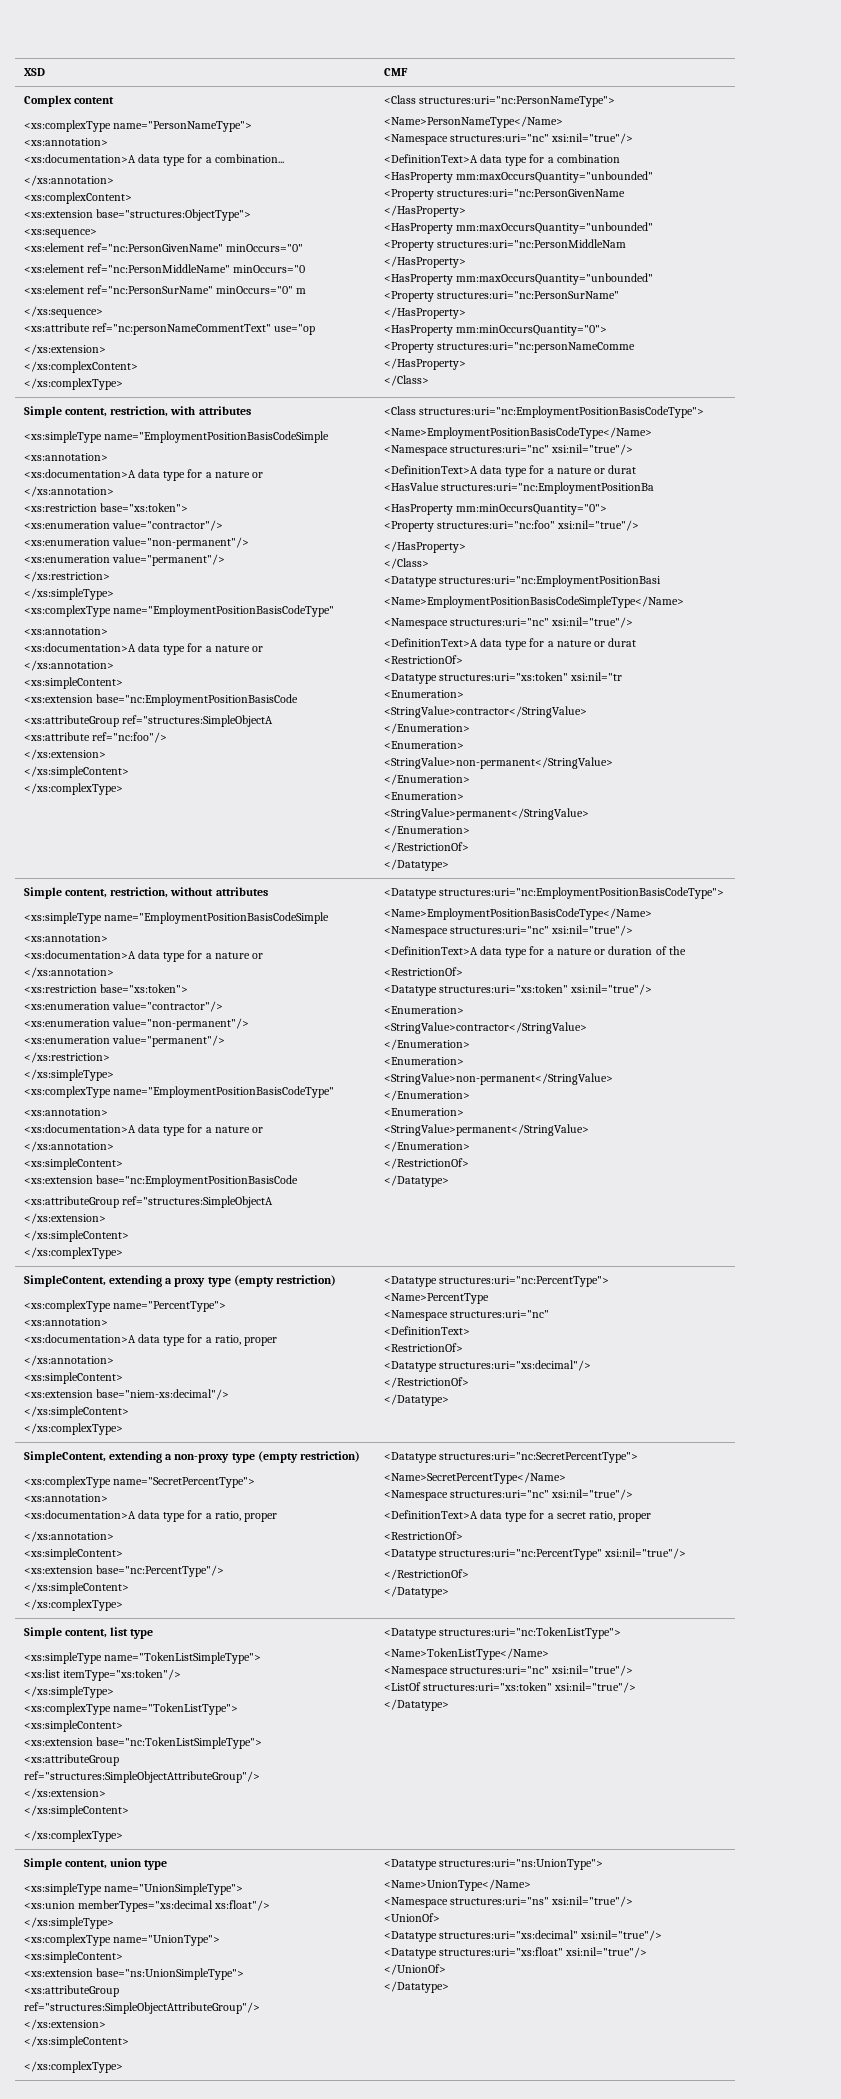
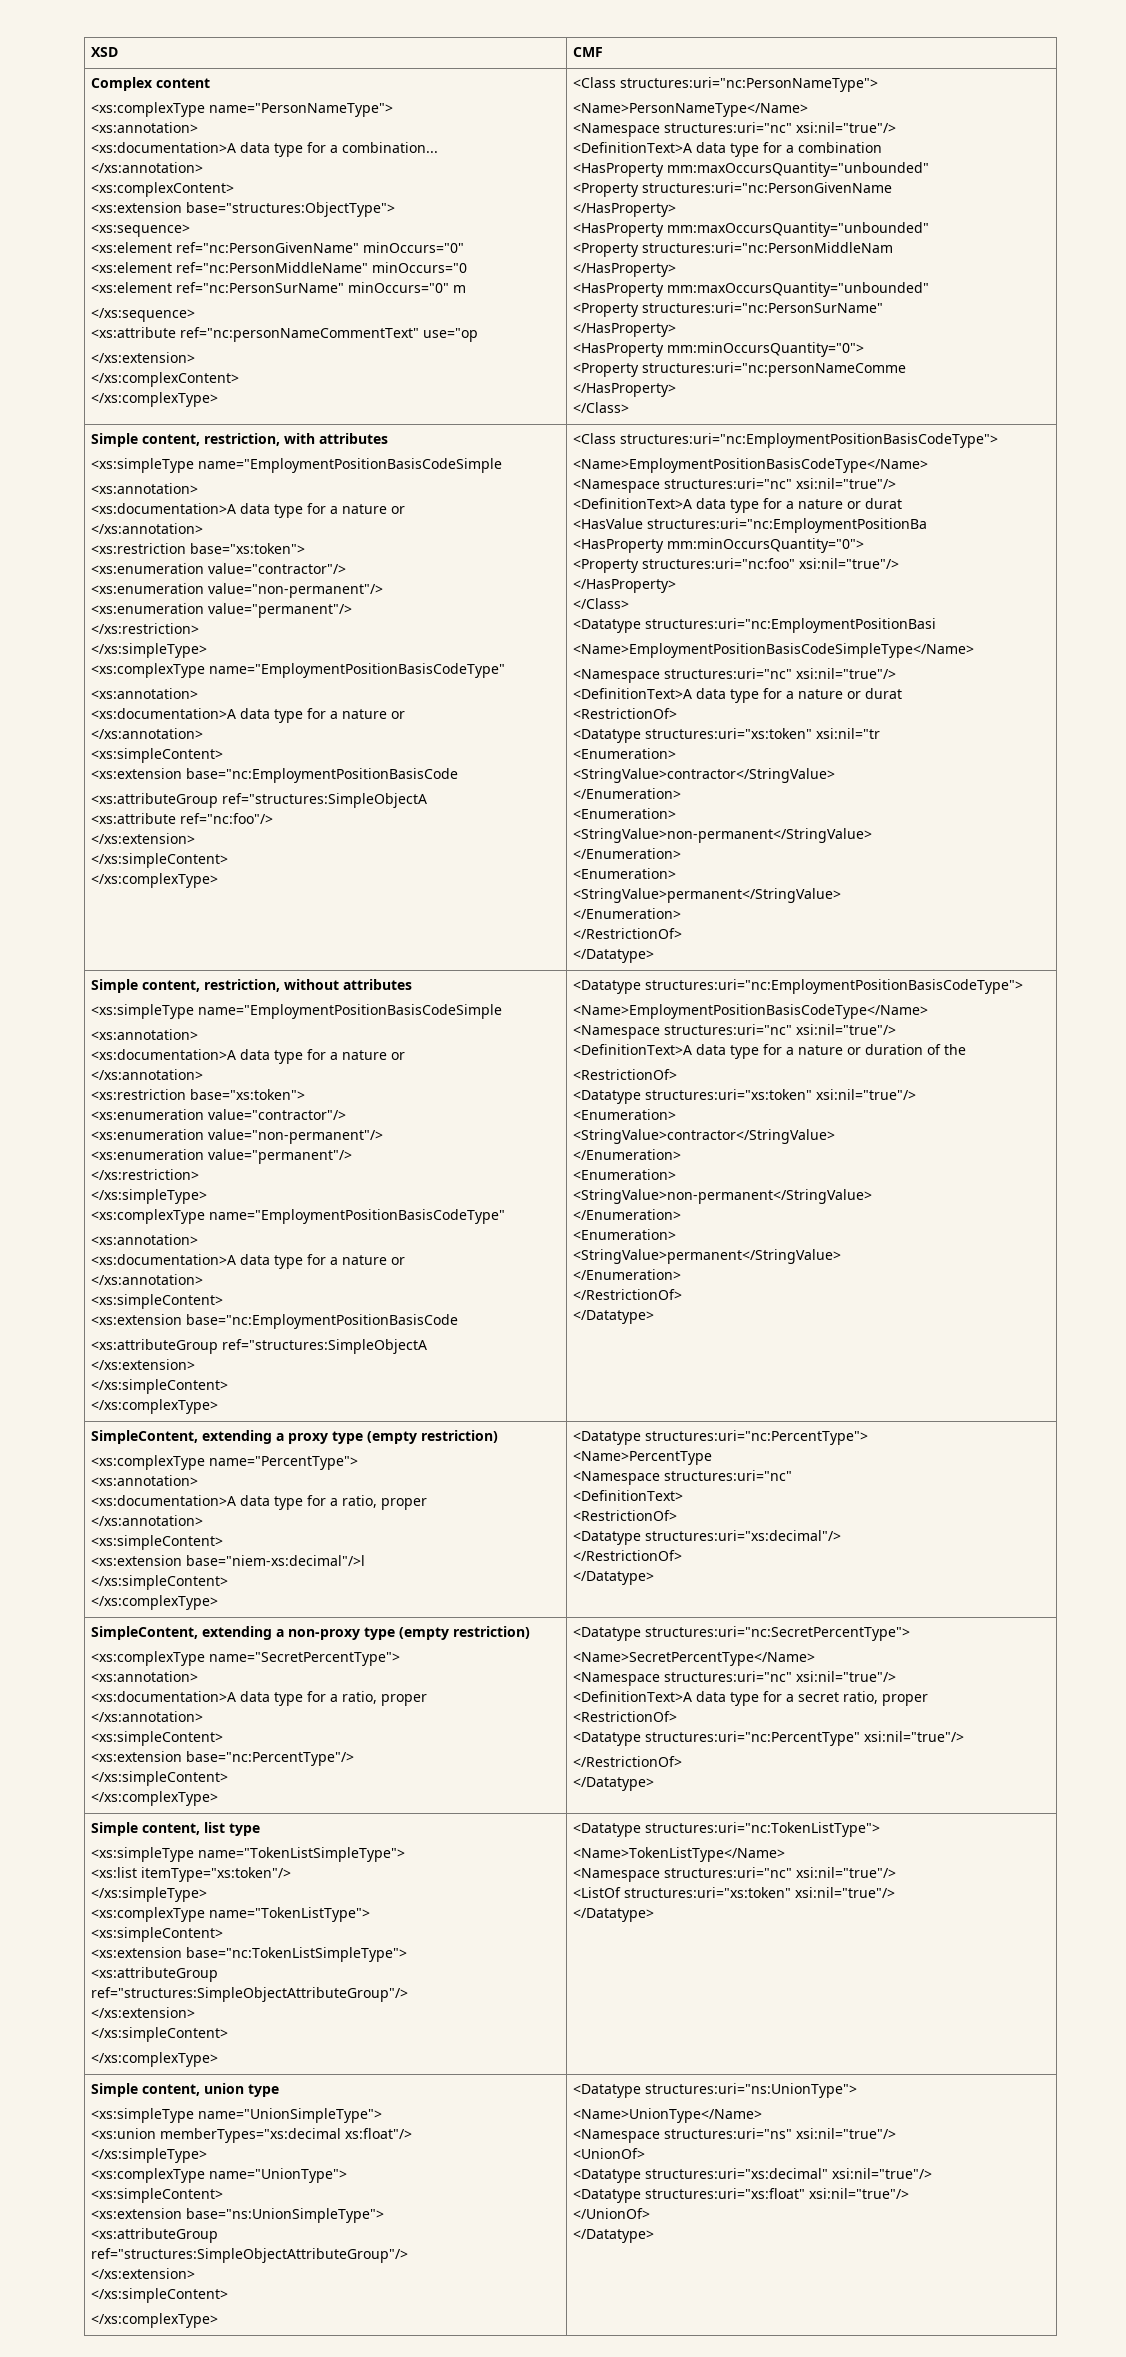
[95,1389,229,1400] base="niem-xs:decimal"/> -> [185,1555,365,1566] base="niem-xs:decimal"/>l

